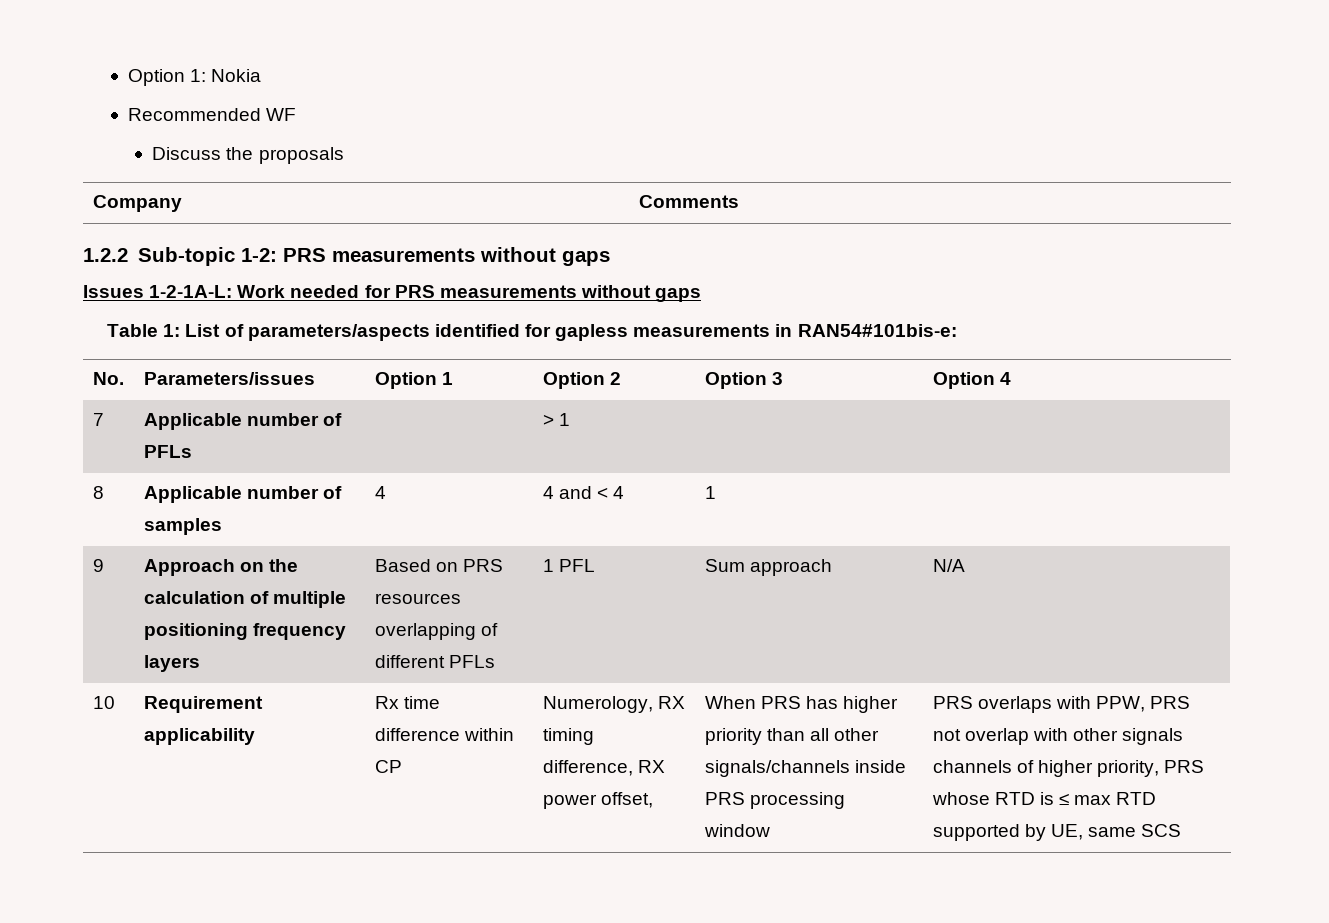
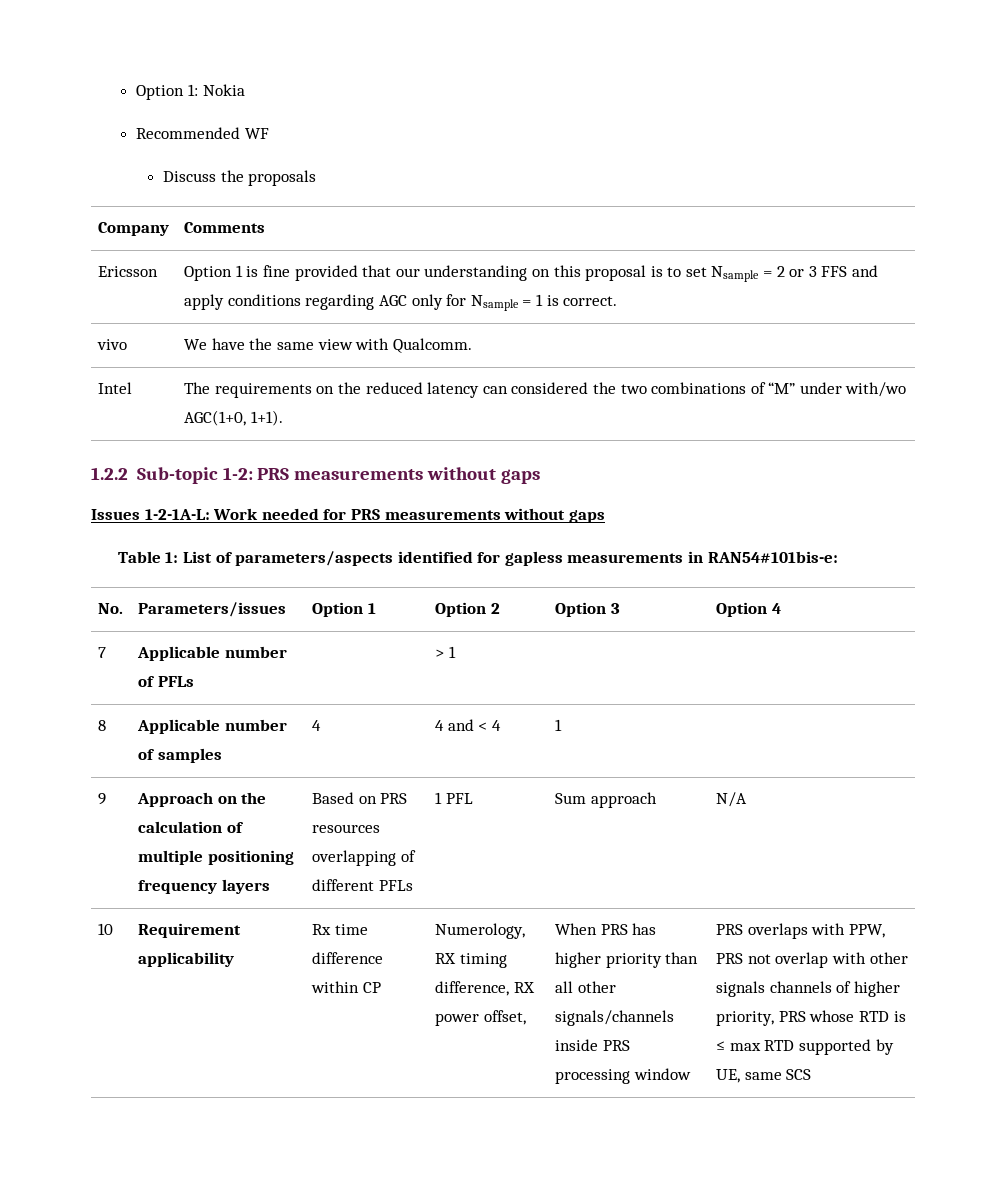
(739, 201) none -> [98,266,159,277] [184,265,878,282] [184,294,618,311] [97,339,128,350] [184,338,472,353] [98,382,133,394] [184,382,907,398] [184,410,283,426] // Ericsson | Option 1 is fine provided that our understanding on this proposal is to set Nsample = 2 or 3 FFS and apply conditions regarding AGC only for Nsample = 1 is correct. // vivo | We have the same view with Qualcomm. // Intel | The requirements on the reduced latency can considered the two combinations of “M” under with/wo AGC(1+0, 1+1).

